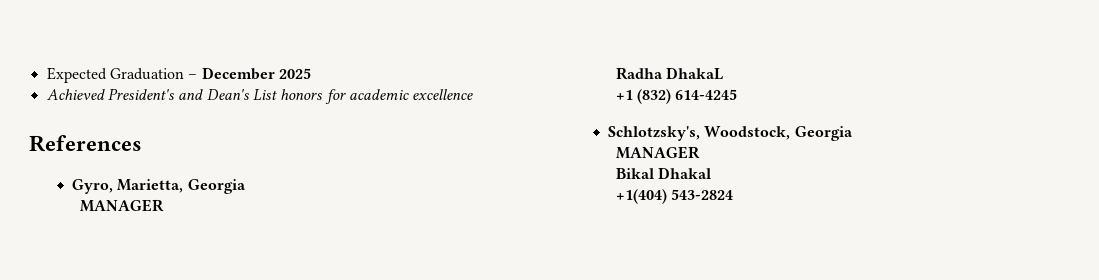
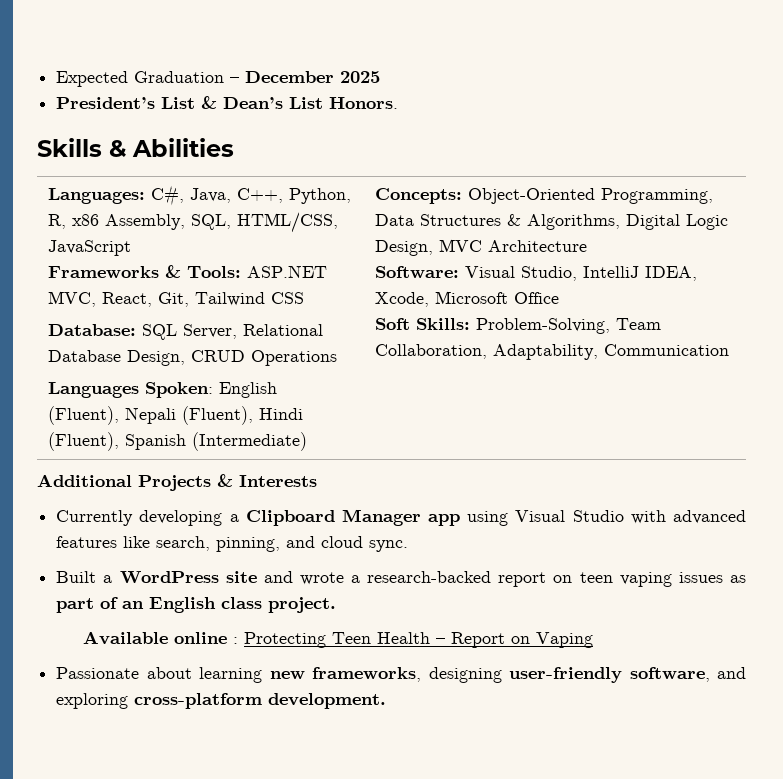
[46,88,474,104] [29,135,142,152] [71,179,246,194] [79,199,164,212] [615,67,723,80] [615,89,738,104] [607,126,853,141] [615,146,700,159] [615,167,711,179] [615,189,733,204] Achieved President's and Dean's List honors for academic excellence // References // Gyro, Marietta, Georgia // MANAGER // Radha DhakaL // +1 (832) 614-4245 // Schlotzsky's, Woodstock, Georgia // MANAGER // Bikal Dhakal // +1(404) 543-2824 -> [56,96,399,109] [37,138,234,157] [48,185,352,206] [48,212,339,233] [48,240,132,256] [48,265,328,278] [48,291,305,307] [48,324,324,340] [48,350,338,366] [48,382,278,398] [48,406,304,425] [48,432,308,451] [375,188,714,204] [375,214,729,230] [375,239,588,256] [375,266,698,281] [375,291,560,307] [375,318,662,334] [375,344,730,360] [37,474,317,491] [56,509,746,526] [56,536,409,552] [56,571,746,587] [56,597,337,613] [83,631,594,648] [56,667,746,683] [56,693,387,709] President’s List & Dean’s List Honors. // Skills & Abilities // Languages: C#, Java, C++, Python, R, x86 Assembly, SQL, HTML/CSS, JavaScript // Frameworks & Tools: ASP.NET MVC, React, Git, Tailwind CSS // Database: SQL Server, Relational Database Design, CRUD Operations // Languages Spoken: English (Fluent), Nepali (Fluent), Hindi (Fluent), Spanish (Intermediate) | Concepts: Object-Oriented Programming, Data Structures & Algorithms, Digital Logic Design, MVC Architecture // Software: Visual Studio, IntelliJ IDEA, Xcode, Microsoft Office // Soft Skills: Problem-Solving, Team Collaboration, Adaptability, Communication // Additional Projects & Interests // Currently developing a Clipboard Manager app using Visual Studio with advanced features like search, pinning, and cloud sync. // Built a WordPress site and wrote a research-backed report on teen vaping issues as part of an English class project. // Available online : Protecting Teen Health – Report on Vaping // Passionate about learning new frameworks, designing user-friendly software, and exploring cross-platform development.

